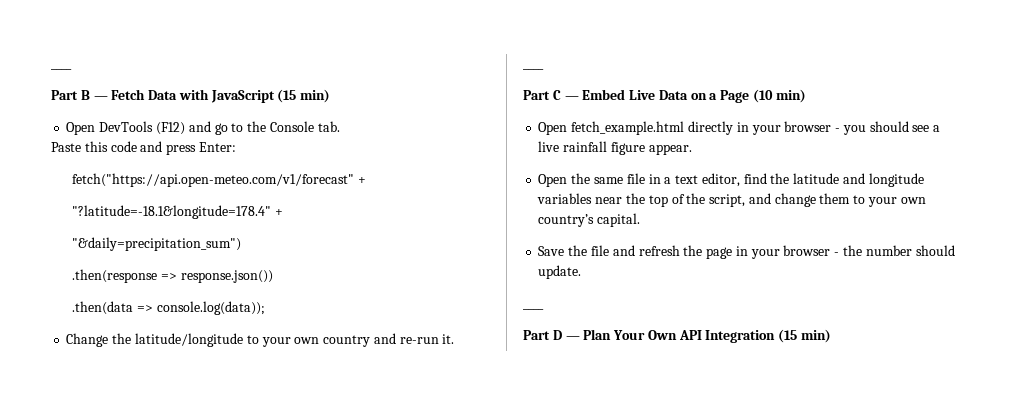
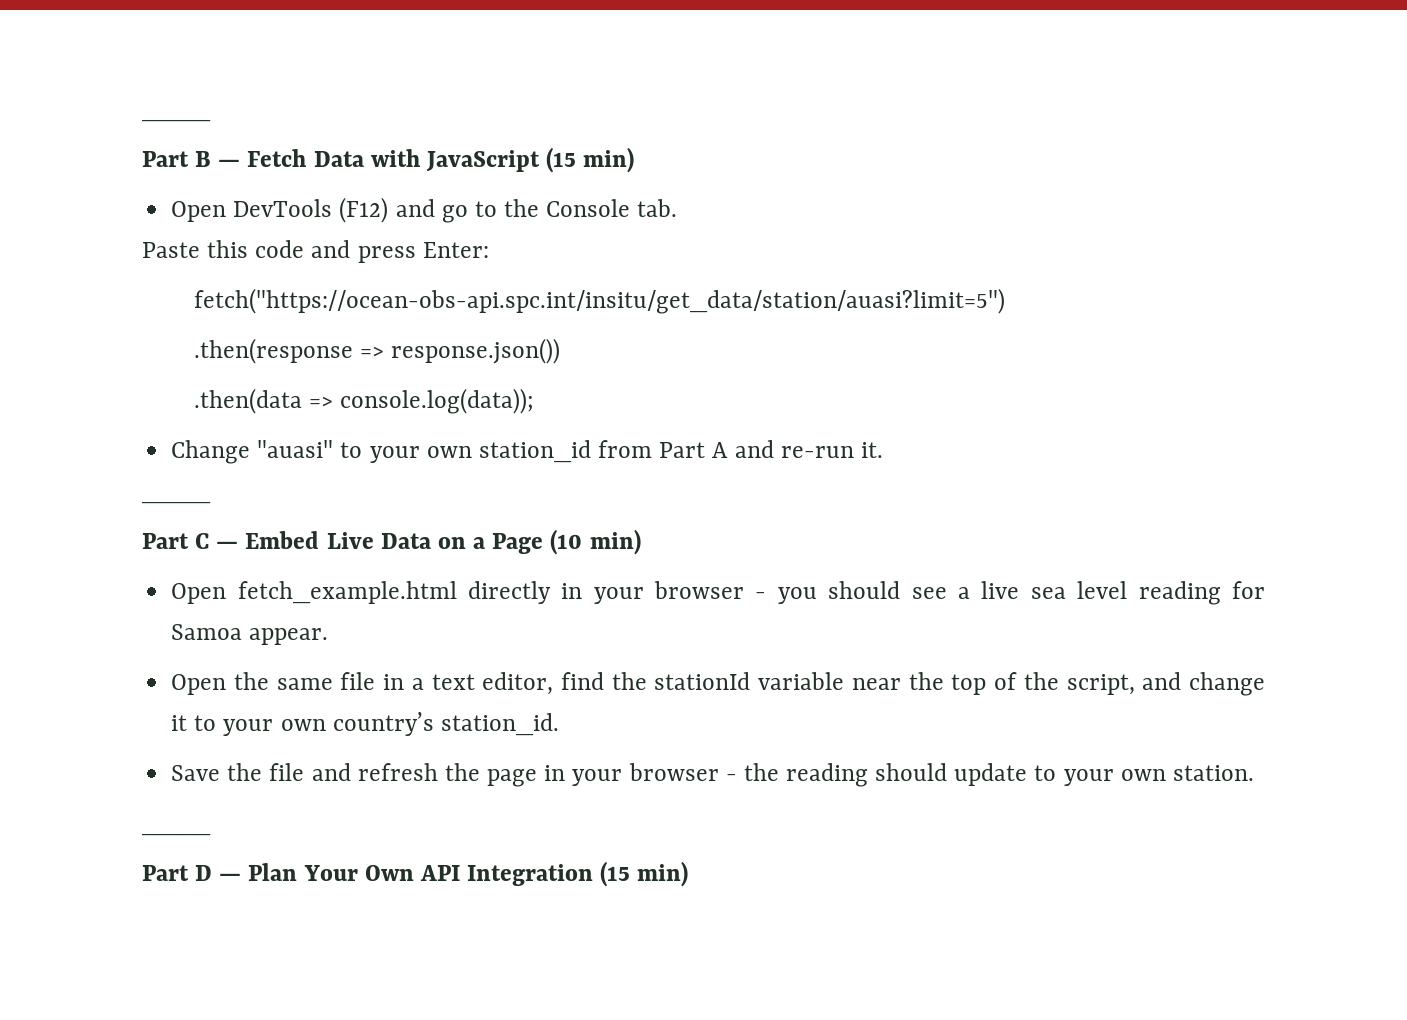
[72,173,366,187] [72,205,283,219] [72,237,242,251] fetch("https://api.open-meteo.com/v1/forecast" + // "?latitude=-18.1&longitude=178.4" + // "&daily=precipitation_sum") -> [193,288,1005,314] fetch("https://ocean-obs-api.spc.int/insitu/get_data/station/auasi?limit=5")
[112,333,371,347] the latitude/longitude to your own country -> [257,440,729,463] "auasi" to your own station_id from Part A
[563,141,645,155] rainfall figure -> [1030,581,1265,605] [171,624,243,640] sea level reading for Samoa
[793,173,924,187] [537,193,593,204] latitude and longitude variables -> [654,672,845,690] stationId variable
[819,193,851,204] them -> [171,715,188,731] it
[597,213,641,227] capital. -> [440,713,559,736] station_id.
[865,245,955,256] [538,265,582,279] number should update. -> [786,763,1254,787] reading should update to your own station.

